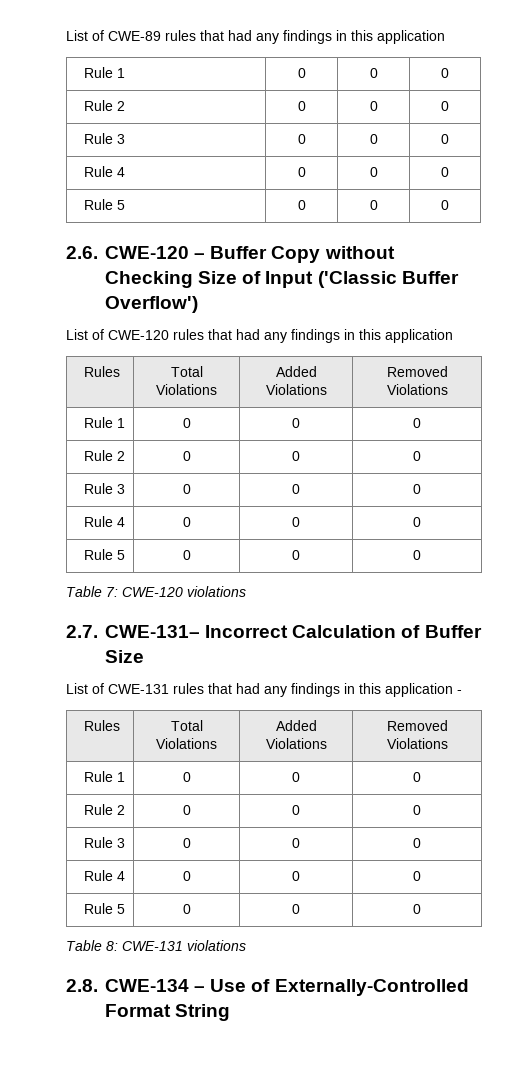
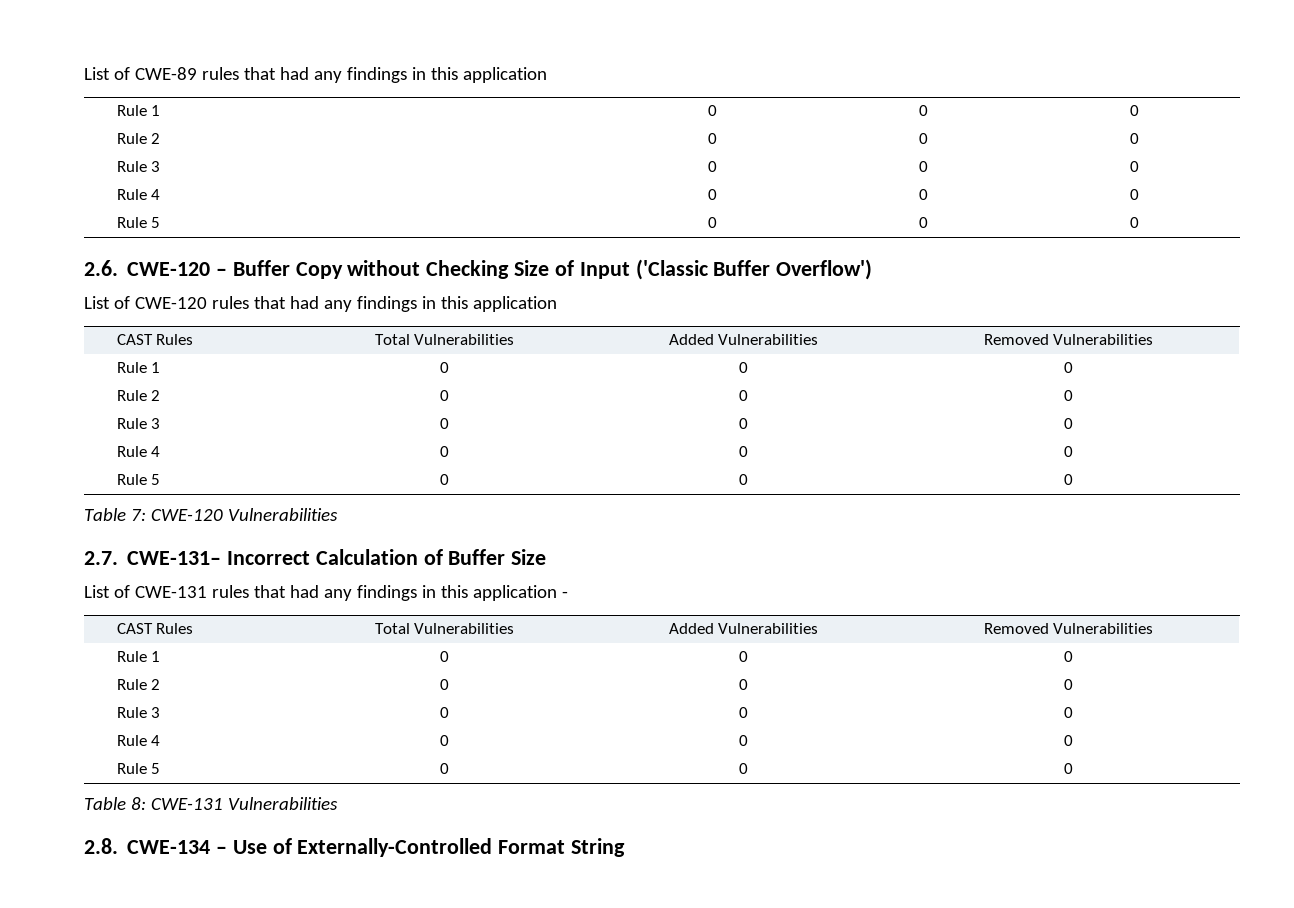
[84,366,121,377] [170,366,203,377] [156,384,217,395] [275,366,317,377] [265,384,327,395] [386,366,448,377] [386,384,448,395] Rules | Total Violations | Added Violations | Removed Violations -> [117,334,194,345] [374,334,515,345] [668,334,819,345] [983,334,1154,345] CAST Rules | Total Vulnerabilities | Added Vulnerabilities | Removed Vulnerabilities
[187,586,246,597] violations -> [227,508,338,521] Vulnerabilities
[84,720,121,731] [170,720,203,731] [156,738,217,749] [275,720,317,731] [265,738,327,749] [386,720,448,731] [386,738,448,749] Rules | Total Violations | Added Violations | Removed Violations -> [117,623,194,634] [374,623,515,634] [668,623,819,634] [983,623,1154,634] CAST Rules | Total Vulnerabilities | Added Vulnerabilities | Removed Vulnerabilities
[187,940,246,951] violations -> [227,797,338,810] Vulnerabilities

